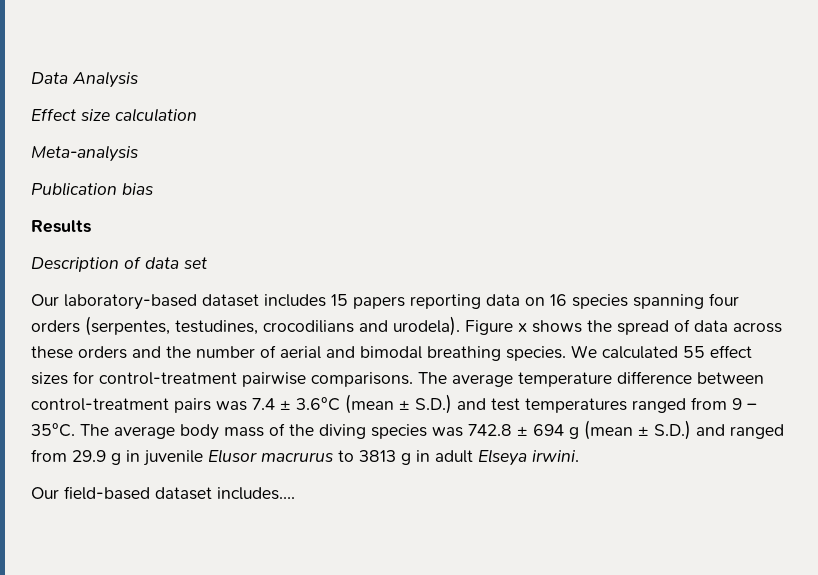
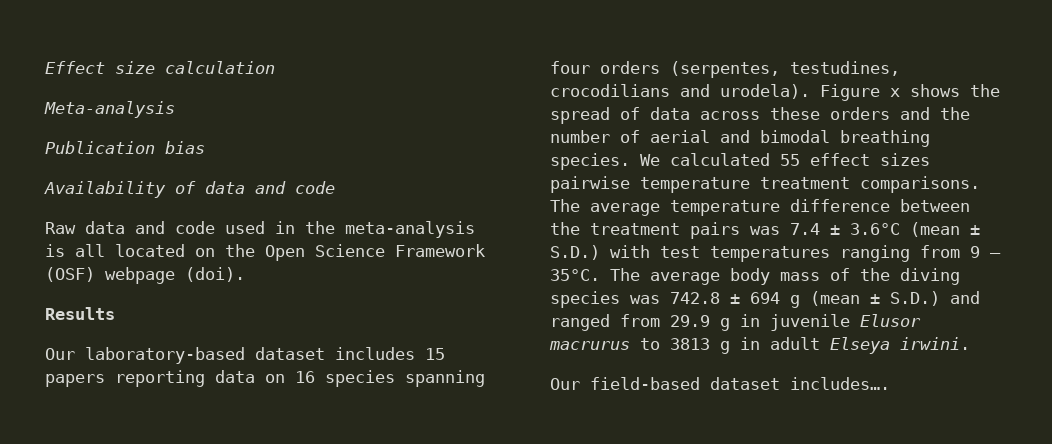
[31,71,139,88] Data Analysis // -> (45, 67) none
[31,220,91,233] [31,256,207,272] Results // Description of data set -> [44,181,335,198] [45,221,475,238] [45,244,485,261] [45,267,245,284] [45,307,115,320] Availability of data and code // Raw data and code used in the meta-analysis is all located on the Open Science Framework (OSF) webpage (doi). // Results
[73,371,306,387] for control-treatment pairwise -> [550,176,850,193] pairwise temperature treatment
[31,398,169,411] control-treatment -> [550,222,680,235] the treatment
[457,398,486,410] and -> [610,245,650,258] with
[632,398,686,413] ranged -> [840,245,910,262] ranging

